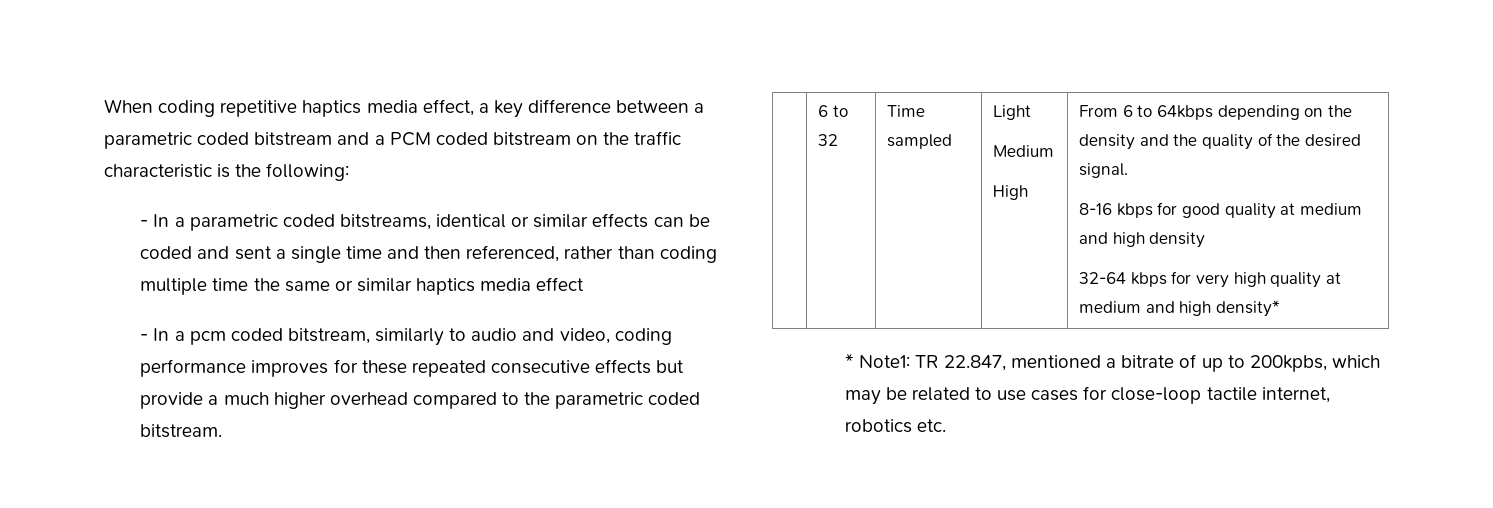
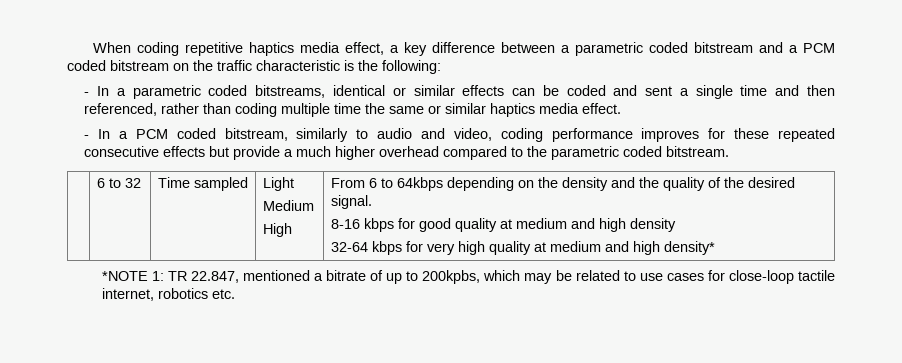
[536,277,585,291] [140,328,226,345] effect // - In a pcm -> [582,103,622,114] [84,129,168,139] effect. // - In a PCM
[844,354,910,368] * Note1: -> [101,271,164,281] *NOTE 1:

